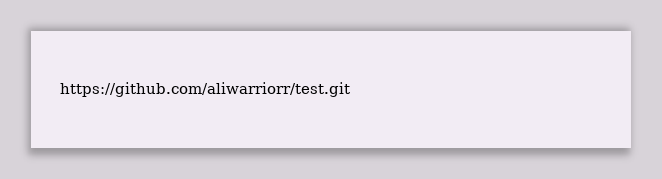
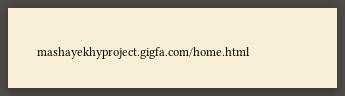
[60,82,350,97] https://github.com/aliwarriorr/test.git -> [37,47,250,59] mashayekhyproject.gigfa.com/home.html

